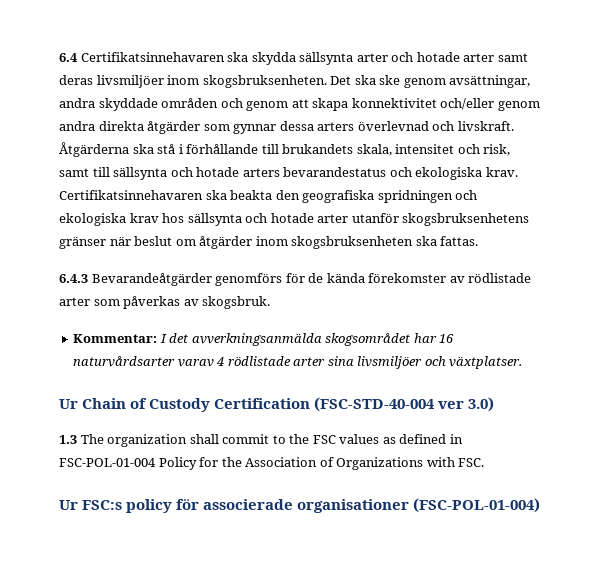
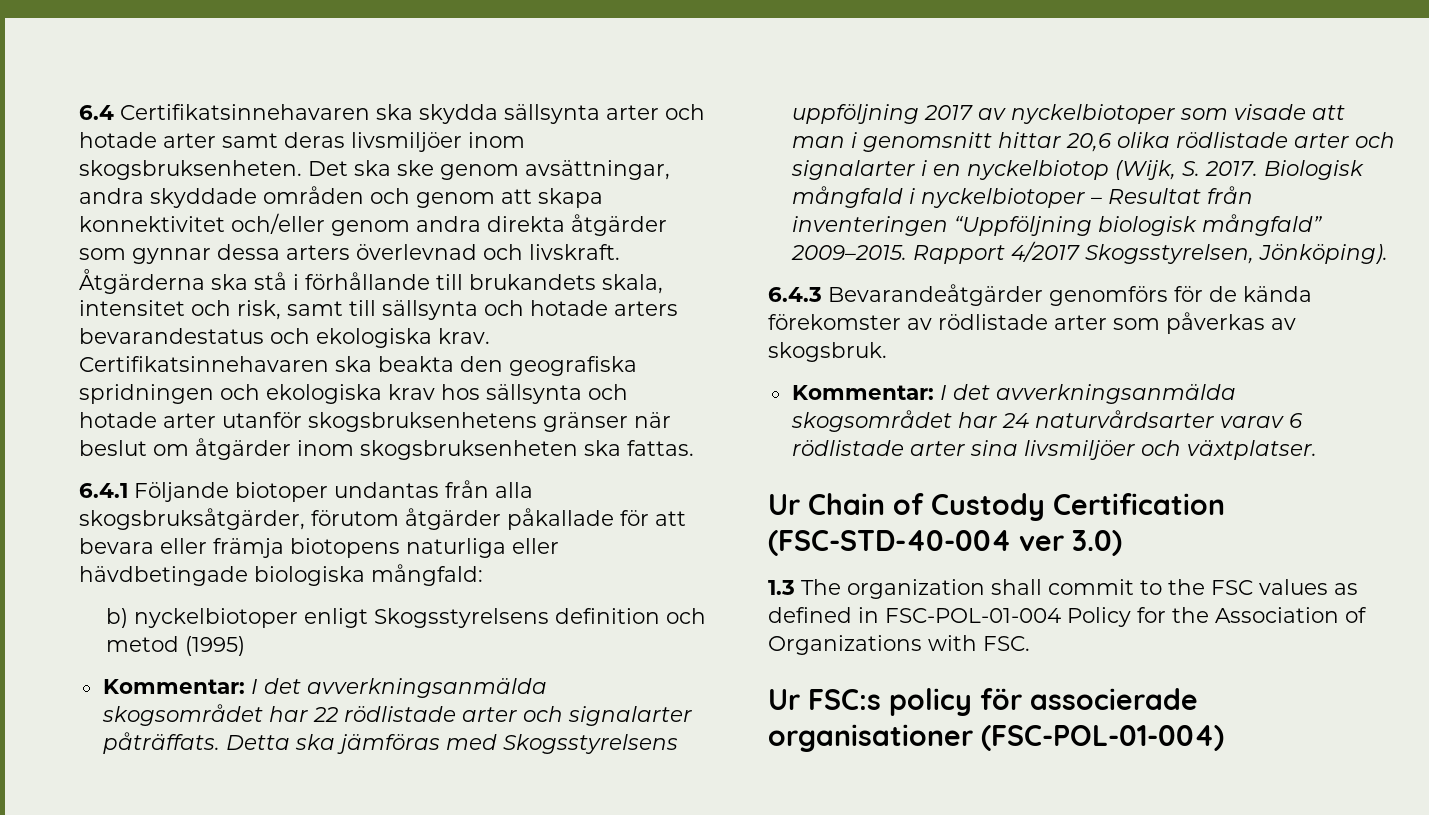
(479, 241) none -> [79,480,533,502] [79,508,686,530] [79,538,559,558] [79,564,483,586] [105,608,706,628] [105,636,245,656] [102,678,547,698] [101,704,692,726] [102,732,678,754] [791,104,1345,124] [791,132,1395,152] [790,160,1364,180] [791,186,1253,208] [791,214,1322,236] [790,241,1388,264] // 6.4.1 Följande biotoper undantas från alla skogsbruksåtgärder, förutom åtgärder påkallade för att bevara eller främja biotopens naturliga eller hävdbetingade biologiska mångfald: // b) nyckelbiotoper enligt Skogsstyrelsens definition och metod (1995) // Kommentar: I det avverkningsanmälda skogsområdet har 22 rödlistade arter och signalarter påträffats. Detta ska jämföras med Skogsstyrelsens uppföljning 2017 av nyckelbiotoper som visade att man i genomsnitt hittar 20,6 olika rödlistade arter och signalarter i en nyckelbiotop (Wijk, S. 2017. Biologisk mångfald i nyckelbiotoper – Resultat från inventeringen “Uppföljning biologisk mångfald” 2009–2015. Rapport 4/2017 Skogsstyrelsen, Jönköping).
[439,334,455,343] 16 -> [1001,413,1029,428] 24
[216,357,225,366] 4 -> [1288,413,1303,428] 6

